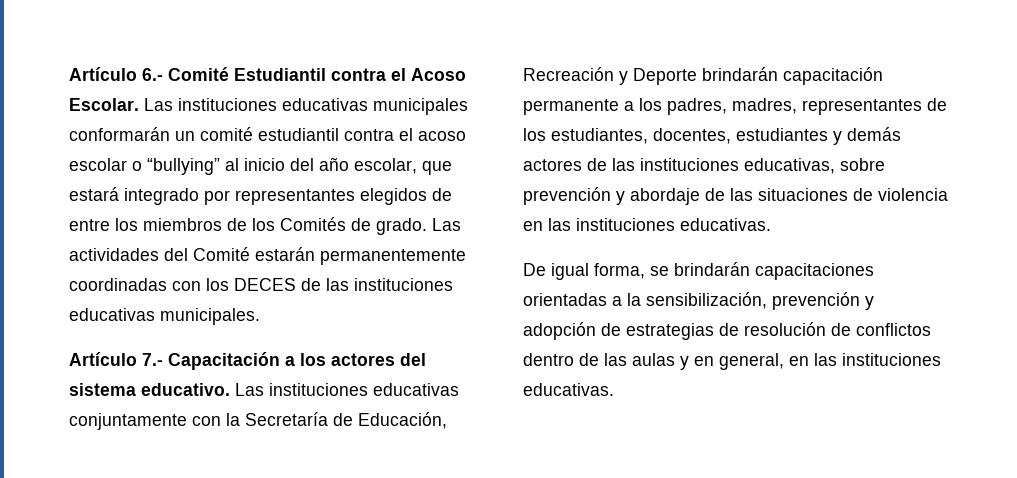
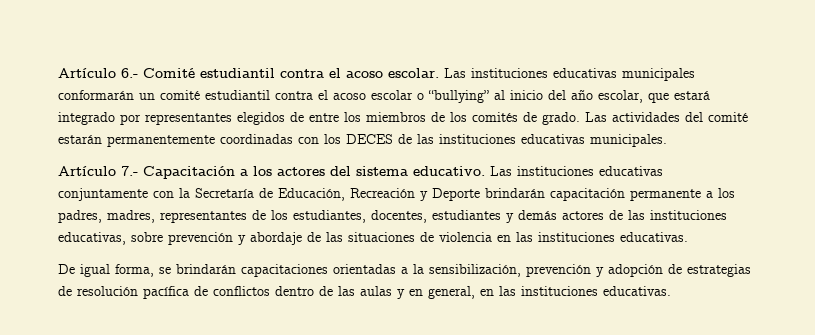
[234,68,466,81] [69,98,139,111] Estudiantil contra el Acoso Escolar. -> [200,68,439,78] estudiantil contra el acoso escolar.
[280,217,346,231] Comités -> [472,112,518,122] comités
[193,247,250,261] Comité -> [708,112,748,122] comité
(826, 329) none -> [143,286,189,299] pacífica

